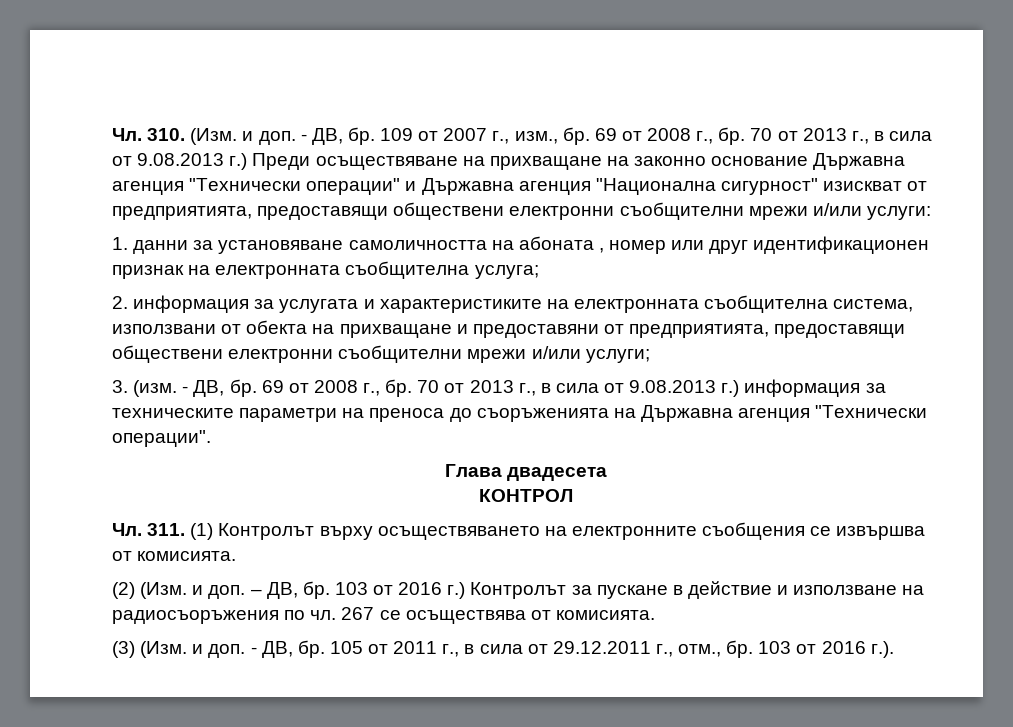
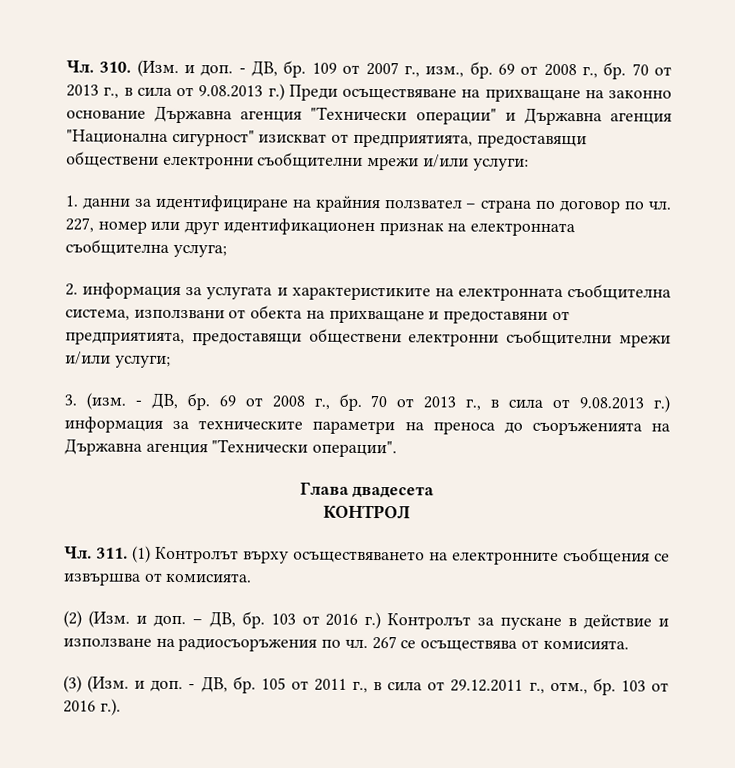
[218,236,604,254] установяване самоличността на абоната , -> [154,194,671,214] [65,217,94,233] идентифициране на крайния ползвател – страна по договор по чл. 227,

